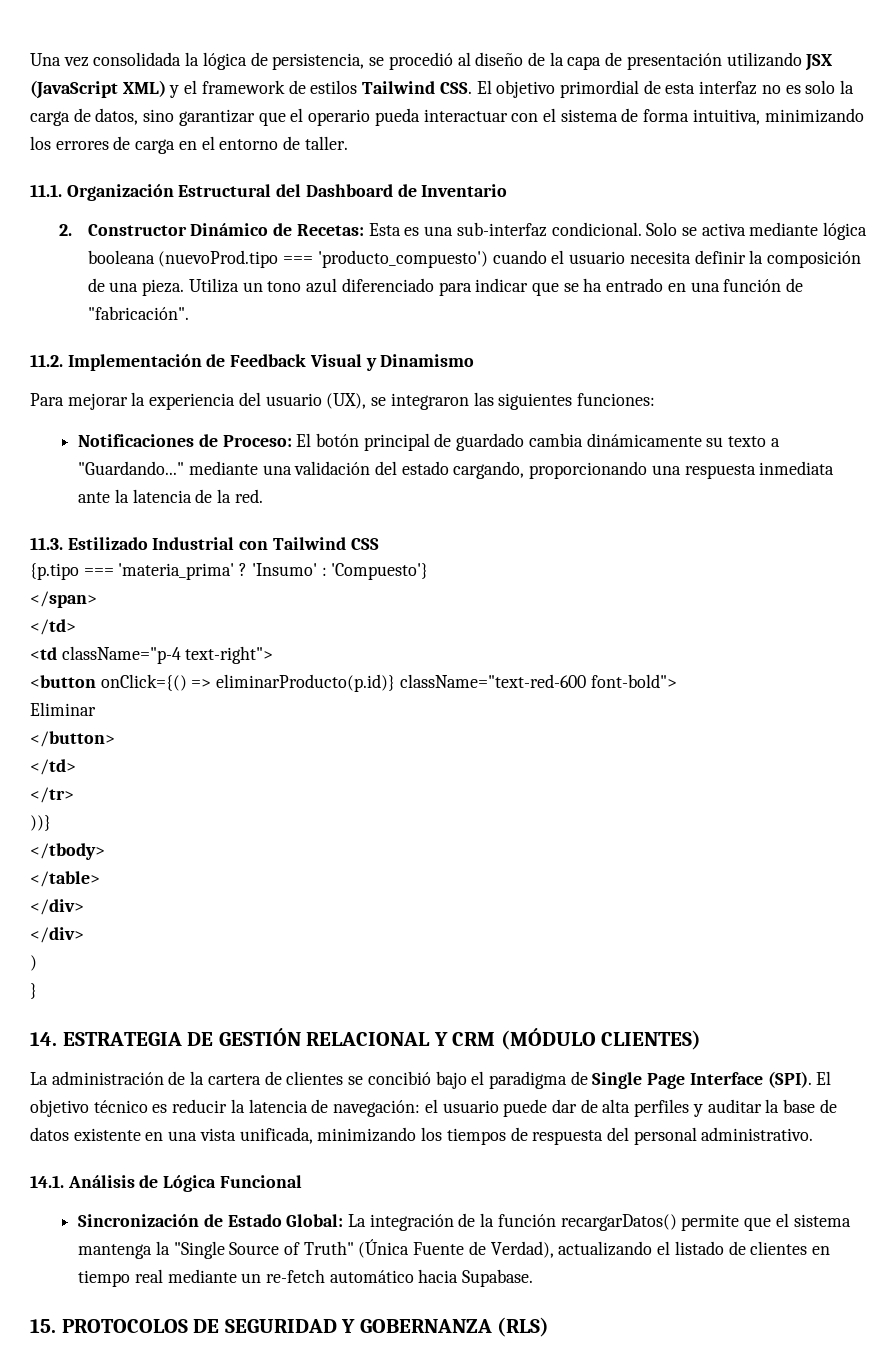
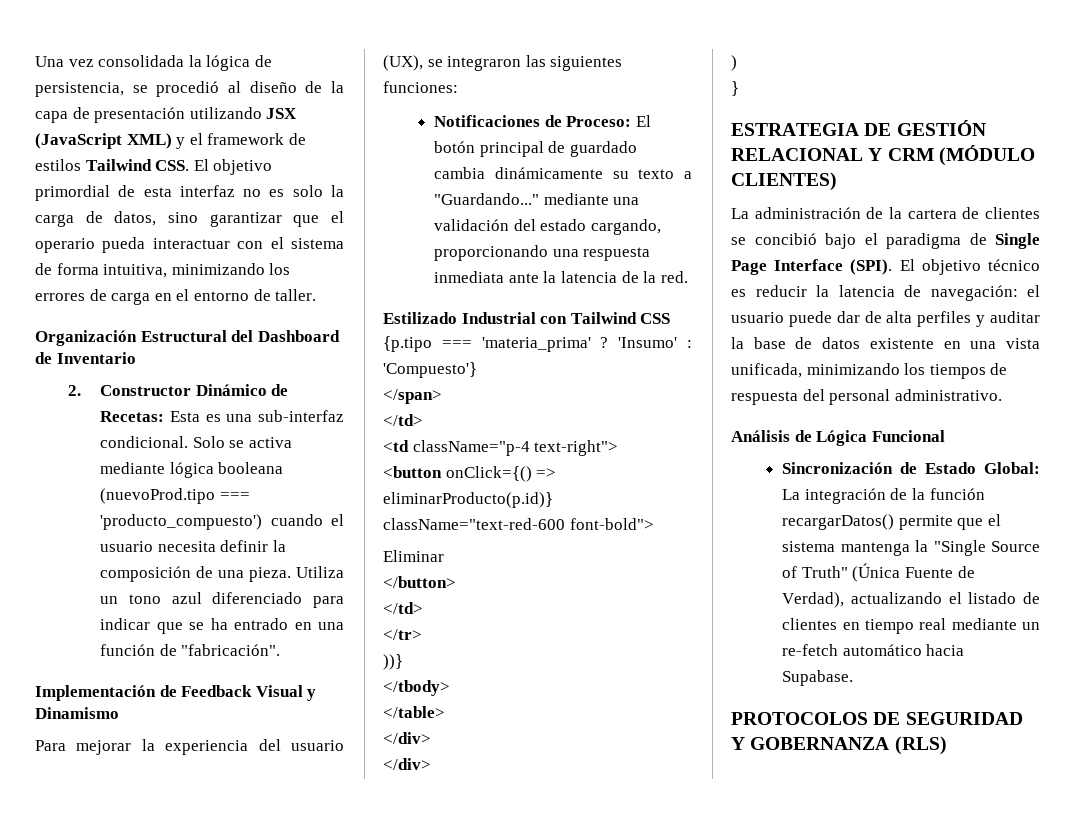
[30,184,62,197] 11.1. -> (317, 295) none
[30,354,63,367] 11.2. -> (281, 650) none
[30,537,63,550] 11.3. -> (688, 277) none
[30,1032,57,1046] 14. -> (739, 88) none
[30,1175,64,1188] 14.1. -> (1002, 395) none
[30,1319,56,1333] 15. -> (854, 678) none

